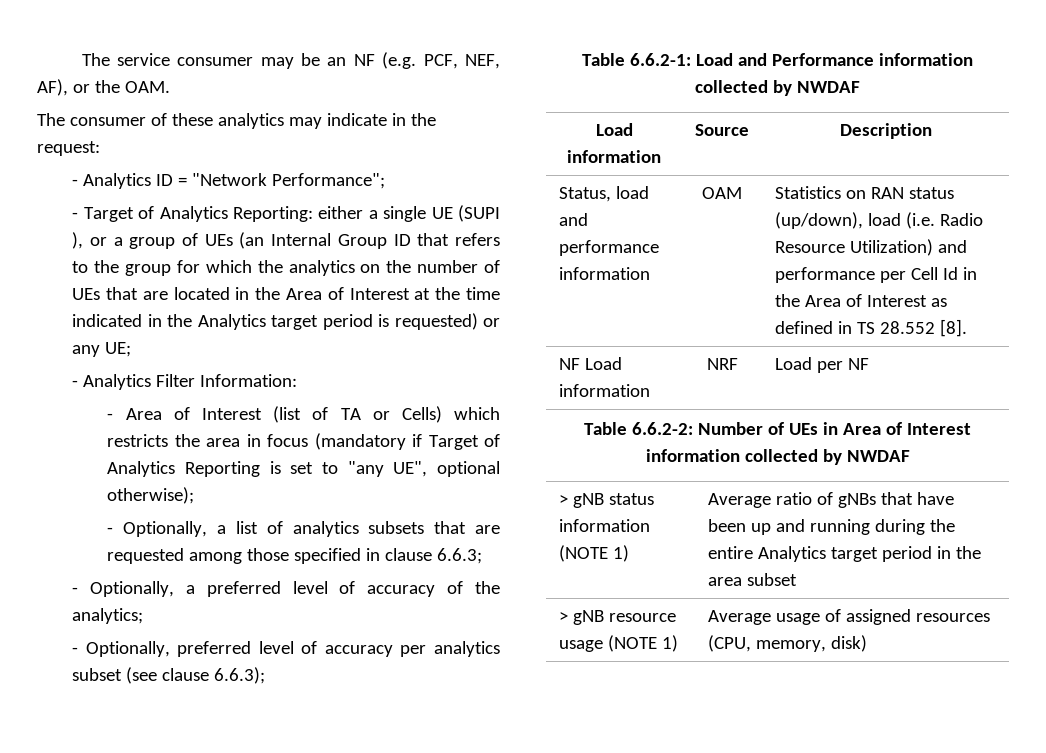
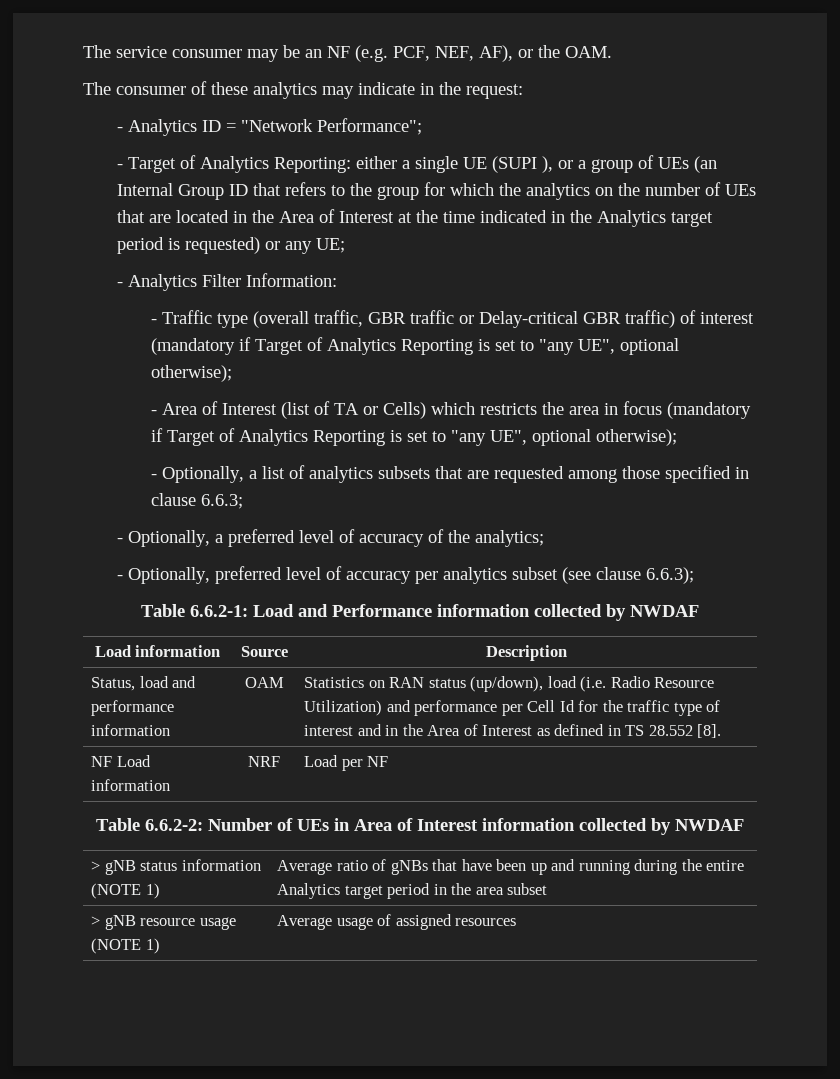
(298, 380) none -> [150,310,754,328] [150,337,679,355] [150,365,232,382] // - Traffic type (overall traffic, GBR traffic or Delay-critical GBR traffic) of interest (mandatory if Target of Analytics Reporting is set to "any UE", optional otherwise);
(958, 273) none -> [578,700,721,716] [304,724,382,736] for the traffic type of interest and
[707,635,867,652] (CPU, memory, disk) -> (517, 922) none

